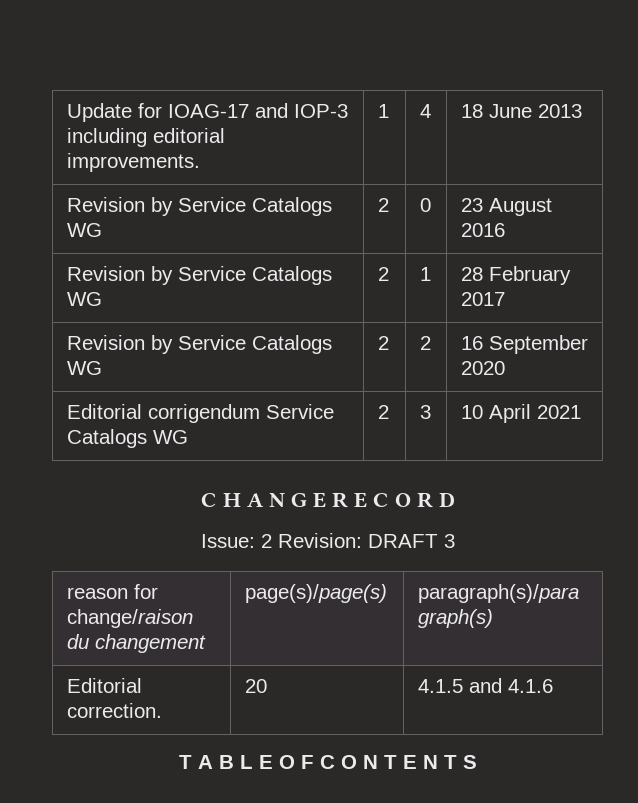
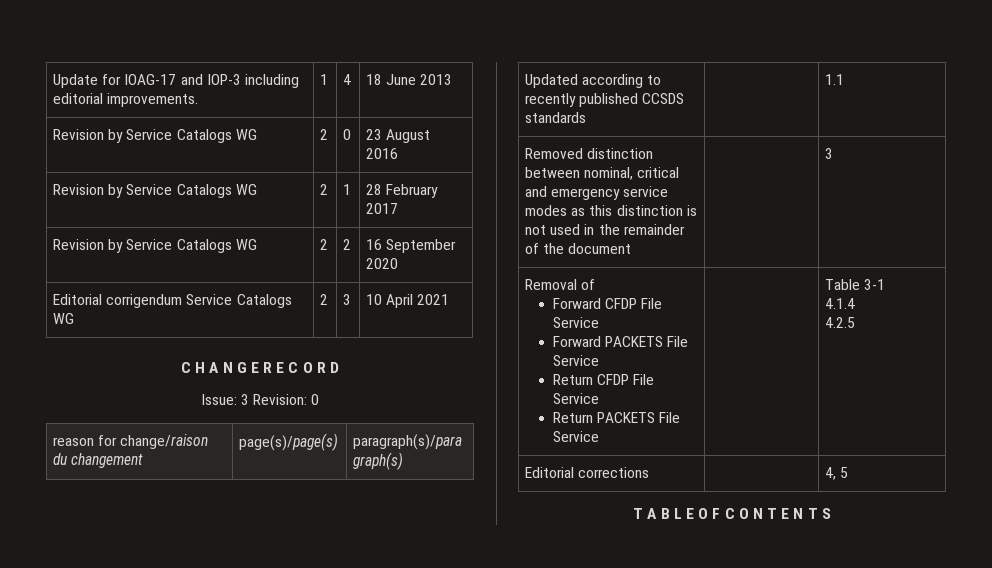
[260,533,455,548] 2 Revision: DRAFT 3 -> [240,394,320,405] 3 Revision: 0
[66,678,142,693] [66,703,162,718] [244,679,267,693] [417,678,553,693] Editorial correction. | 20 | 4.1.5 and 4.1.6 -> [525,74,662,88] [525,93,685,107] [525,112,587,123] [825,74,845,85] [525,148,654,159] [525,167,680,180] [525,186,669,200] [525,205,697,216] [525,224,685,235] [525,243,632,254] [825,148,834,159] [525,279,596,290] [552,298,663,309] [552,317,599,328] [552,336,689,347] [552,355,599,366] [552,374,655,385] [552,393,599,404] [552,412,681,423] [552,431,599,442] [825,279,886,290] [825,298,856,309] [825,317,856,328] [525,467,650,478] [825,467,849,480] Updated according to recently published CCSDS standards | | 1.1 // Removed distinction between nominal, critical and emergency service modes as this distinction is not used in the remainder of the document | | 3 // Removal of // Forward CFDP File Service // Forward PACKETS File Service // Return CFDP File Service // Return PACKETS File Service | | Table 3-1 // 4.1.4 // 4.2.5 // Editorial corrections | | 4, 5

